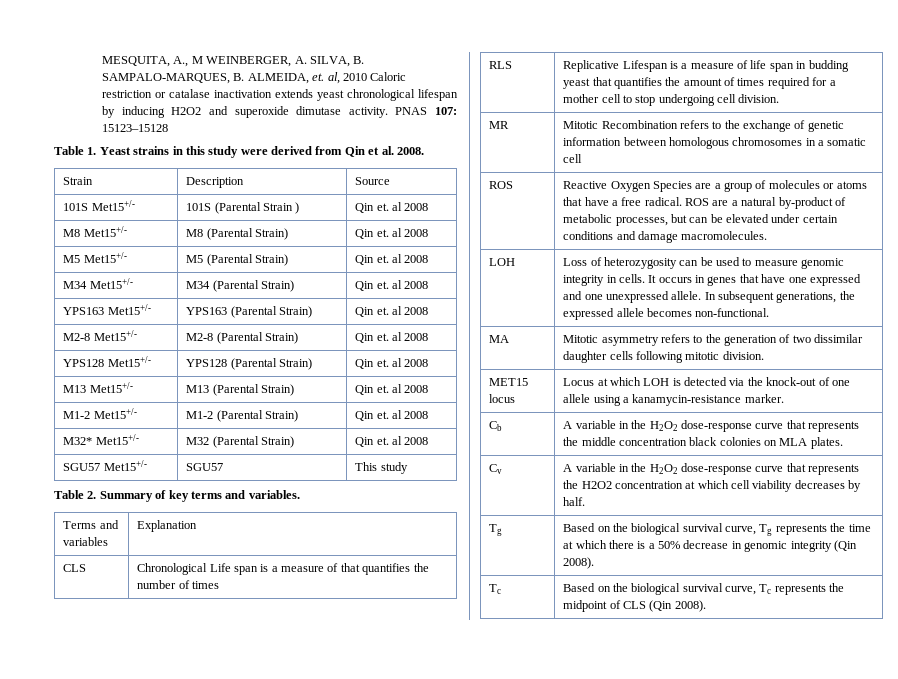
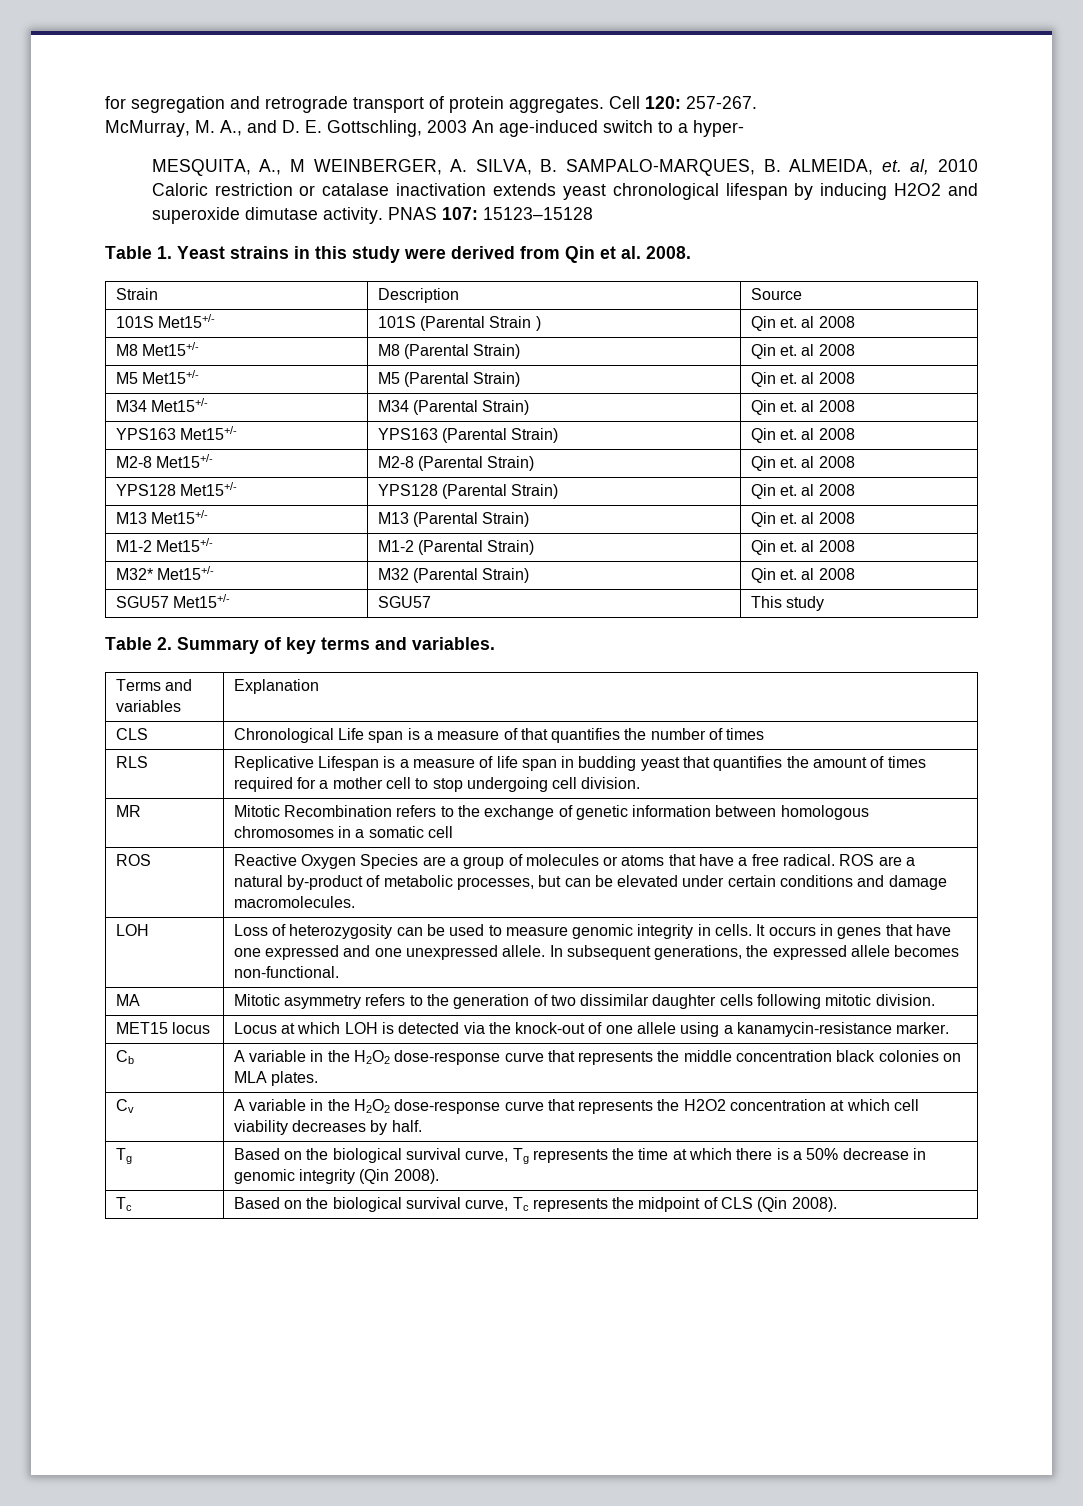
(102, 61) none -> [105,96,757,113] [105,120,744,137] for segregation and retrograde transport of protein aggregates. Cell 120: 257-267. // McMurray, M. A., and D. E. Gottschling, 2003 An age-induced switch to a hyper- //

